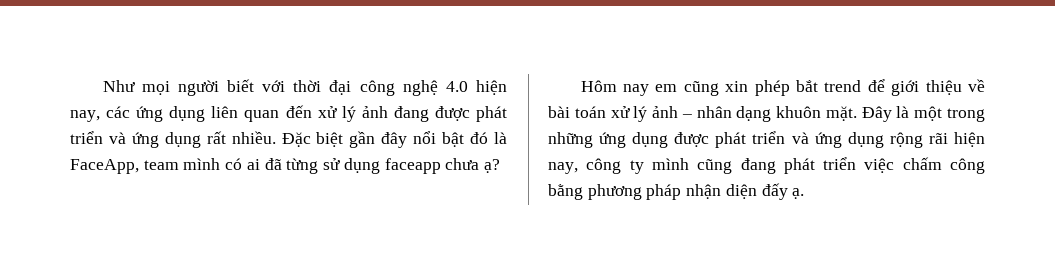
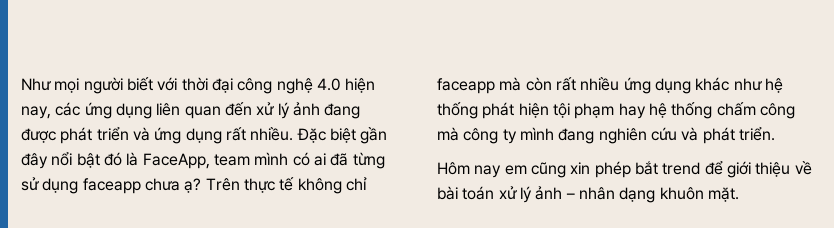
(500, 166) none -> [205,177,367,194] [437,77,783,94] [437,102,795,119] [437,126,775,144] Trên thực tế không chỉ faceapp mà còn rất nhiều ứng dụng khác như hệ thống phát hiện tội phạm hay hệ thống chấm công mà công ty mình đang nghiên cứu và phát triển.
[861,106,985,122] [548,131,985,148] [548,157,985,174] [548,183,805,200] Đây là một trong những ứng dụng được phát triển và ứng dụng rộng rãi hiện nay, công ty mình cũng đang phát triển việc chấm công bằng phương pháp nhận diện đấy ạ. -> (739, 194) none

